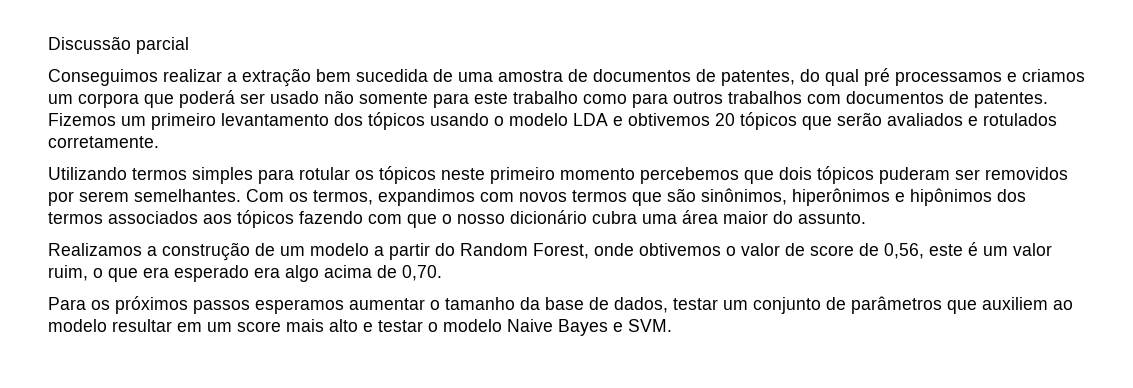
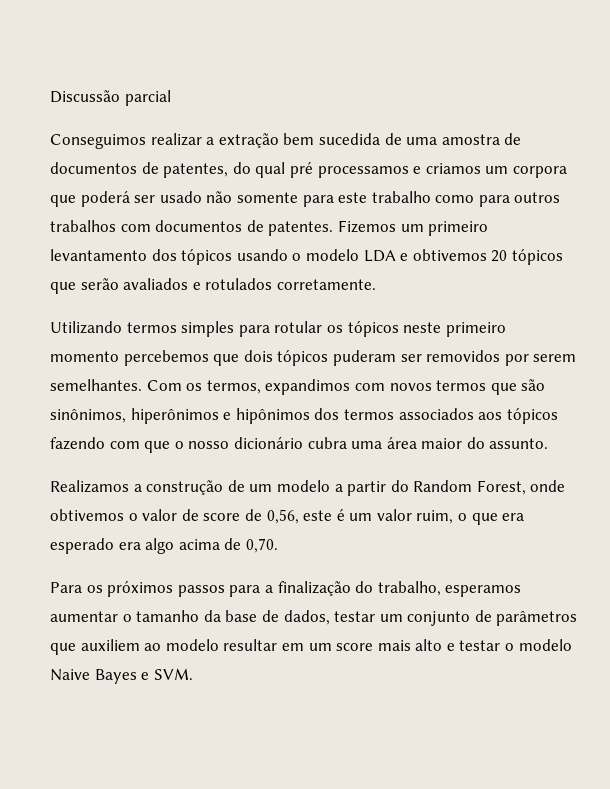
(250, 307) none -> [229,581,441,597] para a finalização do trabalho,

